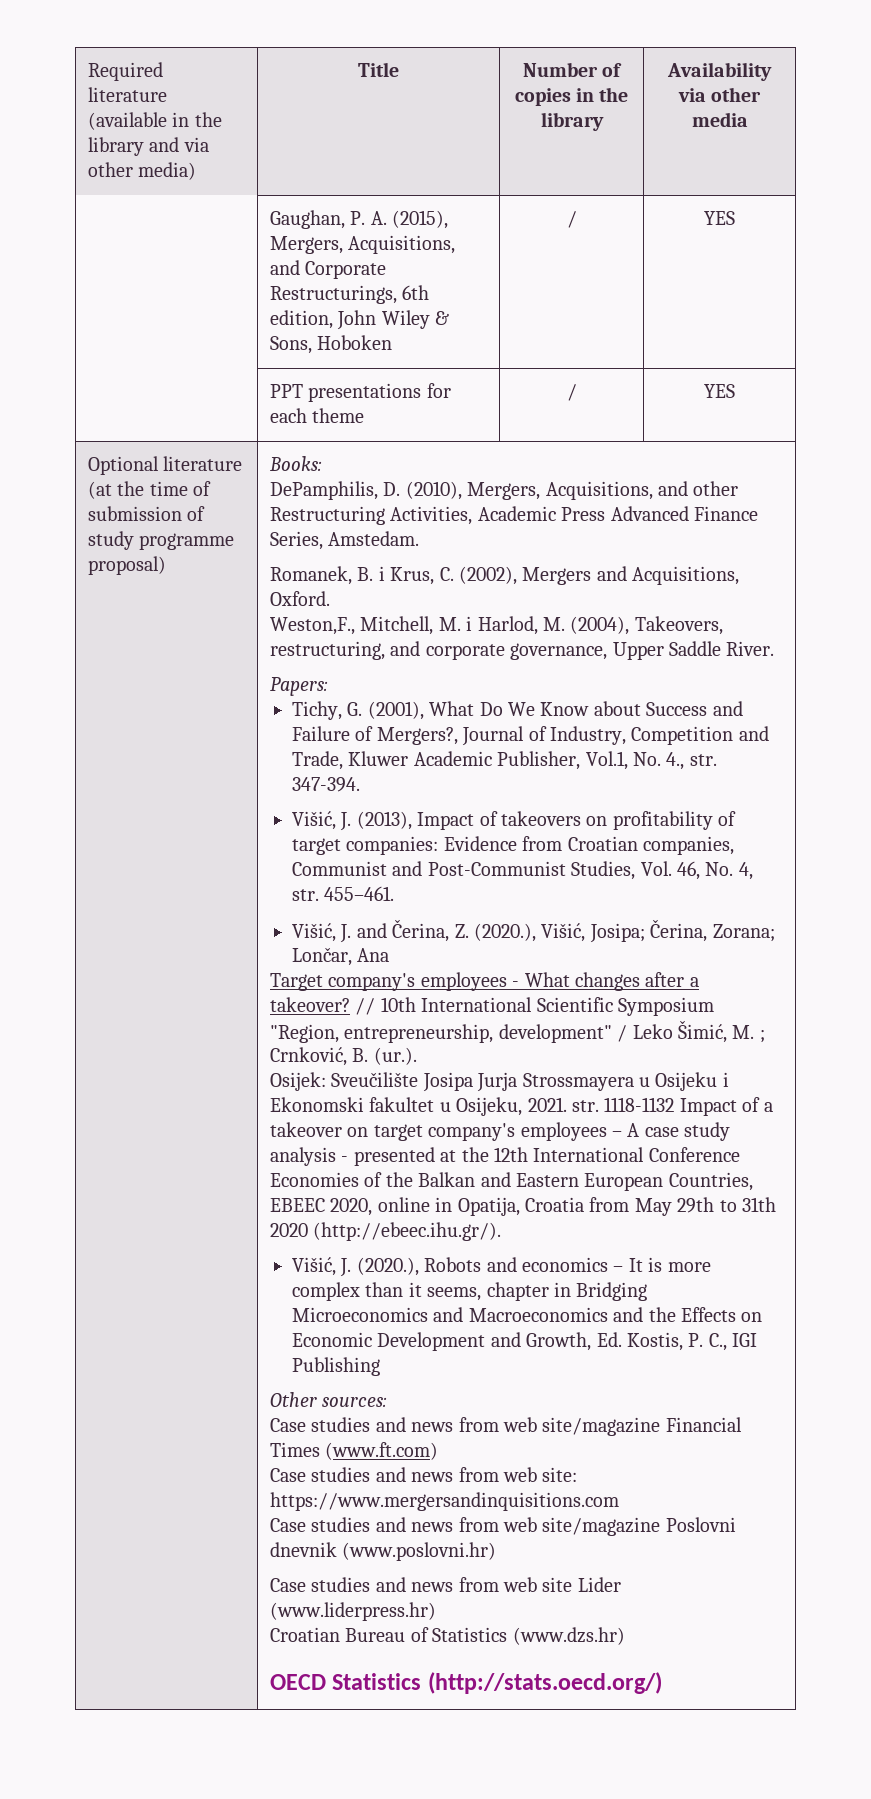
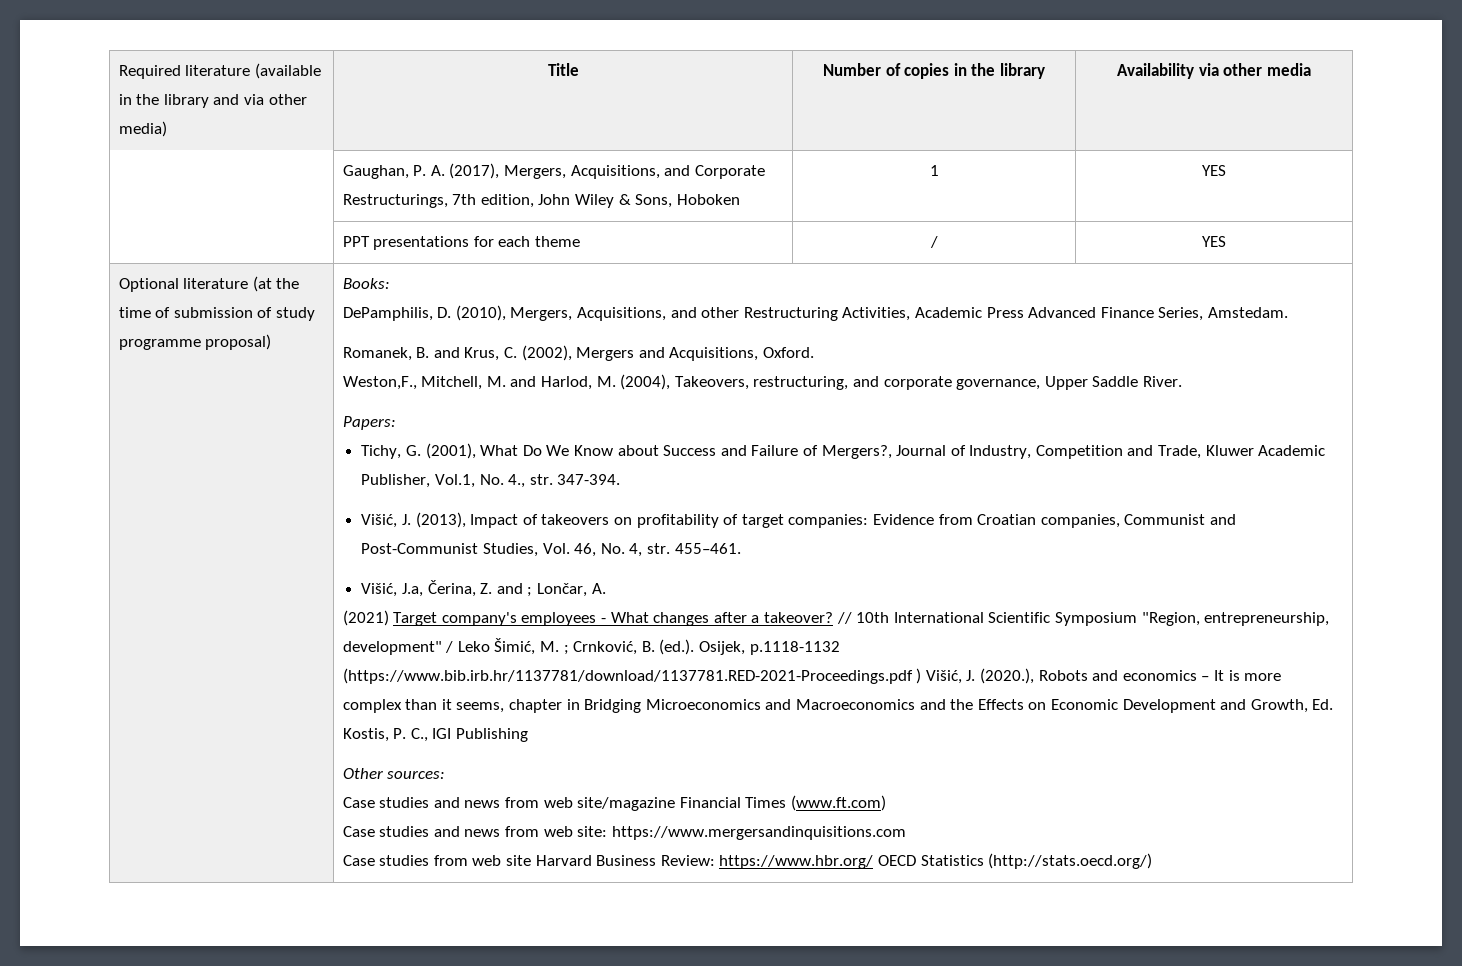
[392,210,449,229] (2015), -> [449,163,500,179] (2017),
[402,285,430,300] 6th -> [452,194,477,205] 7th
[566,211,577,228] / -> [929,165,939,176] 1
[378,566,385,581] i -> [433,347,460,358] and
[466,616,473,631] i -> [510,376,537,387] and
[340,919,775,943] [292,947,390,966] J. and Čerina, Z. (2020.), Višić, Josipa; Čerina, Zorana; Lončar, Ana // -> [402,580,606,597] [342,610,389,626] J.a, Čerina, Z. and ; Lončar, A. // (2021)
[373,1047,417,1065] [270,1072,729,1092] [270,1097,773,1116] [270,1122,731,1141] [270,1147,740,1166] [270,1172,753,1191] [270,1197,777,1216] [270,1222,502,1241] (ur.). // Osijek: Sveučilište Josipa Jurja Strossmayera u Osijeku i Ekonomski fakultet u Osijeku, 2021. str. 1118-1132 Impact of a takeover on target company's employees – A case study analysis - presented at the 12th International Conference Economies of the Balkan and Eastern European Countries, EBEEC 2020, online in Opatija, Croatia from May 29th to 31th 2020 (http://ebeec.ihu.gr/). // -> [659,639,840,655] [342,668,922,684] (ed.). Osijek, p.1118-1132 (https://www.bib.irb.hr/1137781/download/1137781.RED-2021-Proceedings.pdf )
[375,1517,736,1536] [270,1542,497,1561] [270,1577,621,1592] [270,1602,437,1621] [270,1627,625,1645] and news from web site/magazine Poslovni dnevnik (www.poslovni.hr) // Case studies and news from web site Lider (www.liderpress.hr) // Croatian Bureau of Statistics (www.dzs.hr) // -> [433,855,874,869] from web site Harvard Business Review: https://www.hbr.org/

